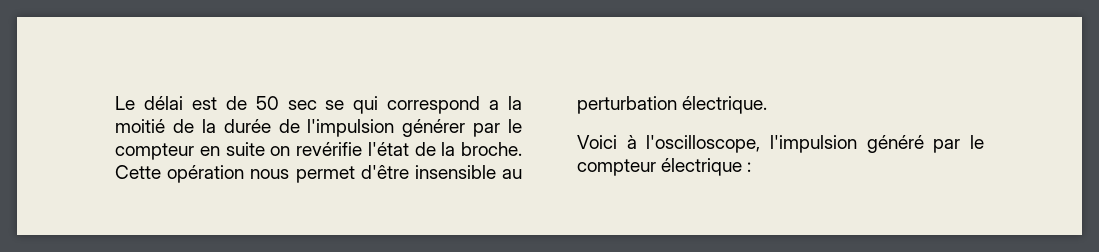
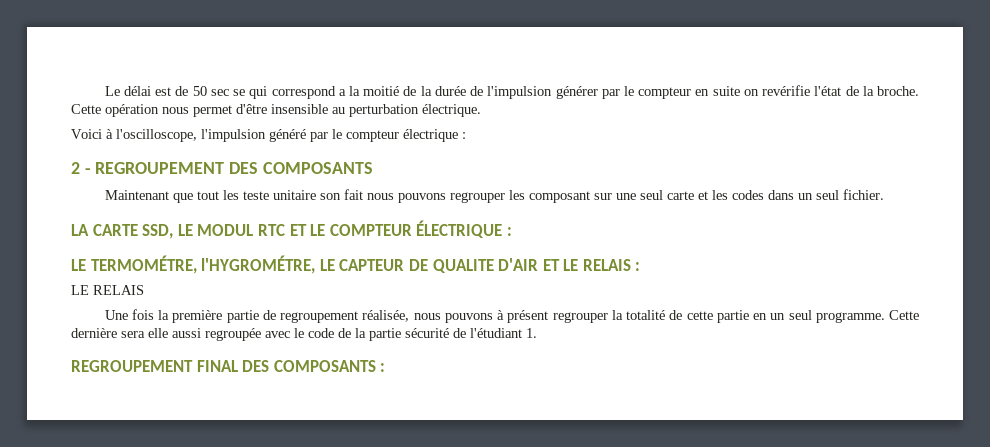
(752, 167) none -> [71,162,373,174] [104,189,884,203] [71,220,512,239] [71,255,641,274] [71,285,144,295] [104,309,919,323] [71,328,537,341] [71,360,386,372] // 2 - REGROUPEMENT DES COMPOSANTS // Maintenant que tout les teste unitaire son fait nous pouvons regrouper les composant sur une seul carte et les codes dans un seul fichier. // LA CARTE SSD, LE MODUL RTC ET LE COMPTEUR ÉLECTRIQUE : // LE TERMOMÉTRE, l'HYGROMÉTRE, LE CAPTEUR DE QUALITE D'AIR ET LE RELAIS : // LE RELAIS // Une fois la première partie de regroupement réalisée, nous pouvons à présent regrouper la totalité de cette partie en un seul programme. Cette dernière sera elle aussi regroupée avec le code de la partie sécurité de l'étudiant 1. // REGROUPEMENT FINAL DES COMPOSANTS :

